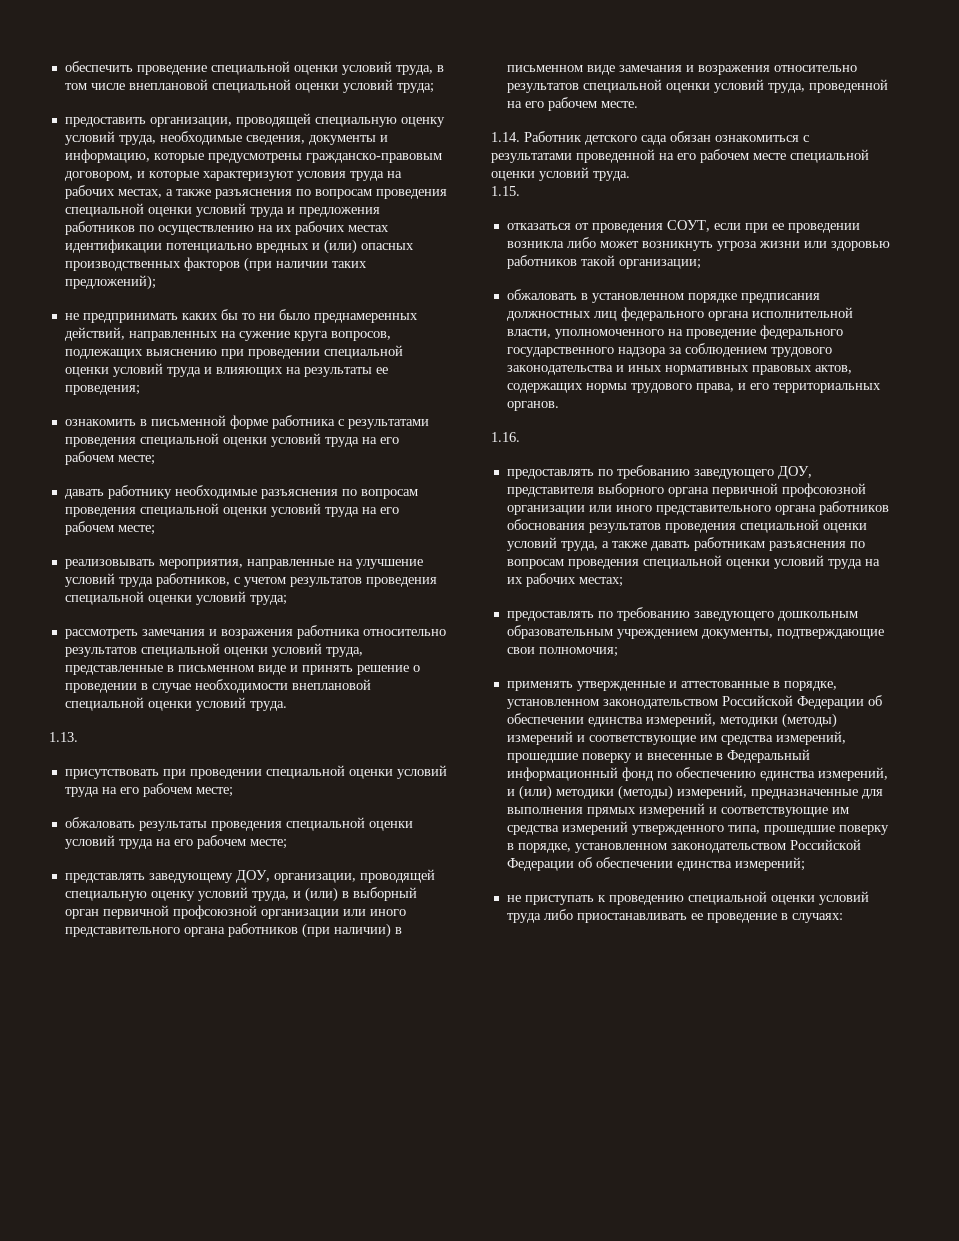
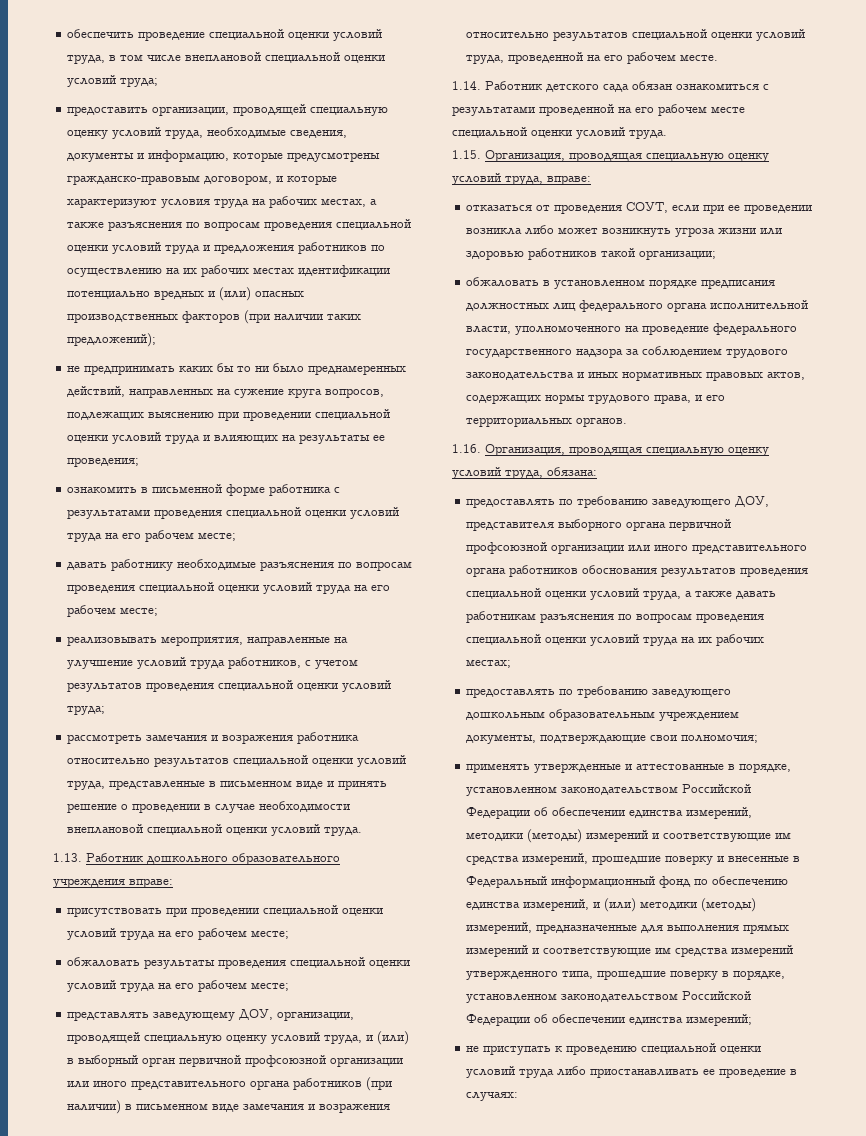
(78, 737) none -> [86,853,340,865] [53,878,173,888] Работник дошкольного образовательного учреждения вправе:
(520, 191) none -> [485,150,769,162] [452,173,591,185] Организация, проводящая специальную оценку условий труда, вправе:
(520, 437) none -> [485,444,769,456] [452,467,597,479] Организация, проводящая специальную оценку условий труда, обязана:

